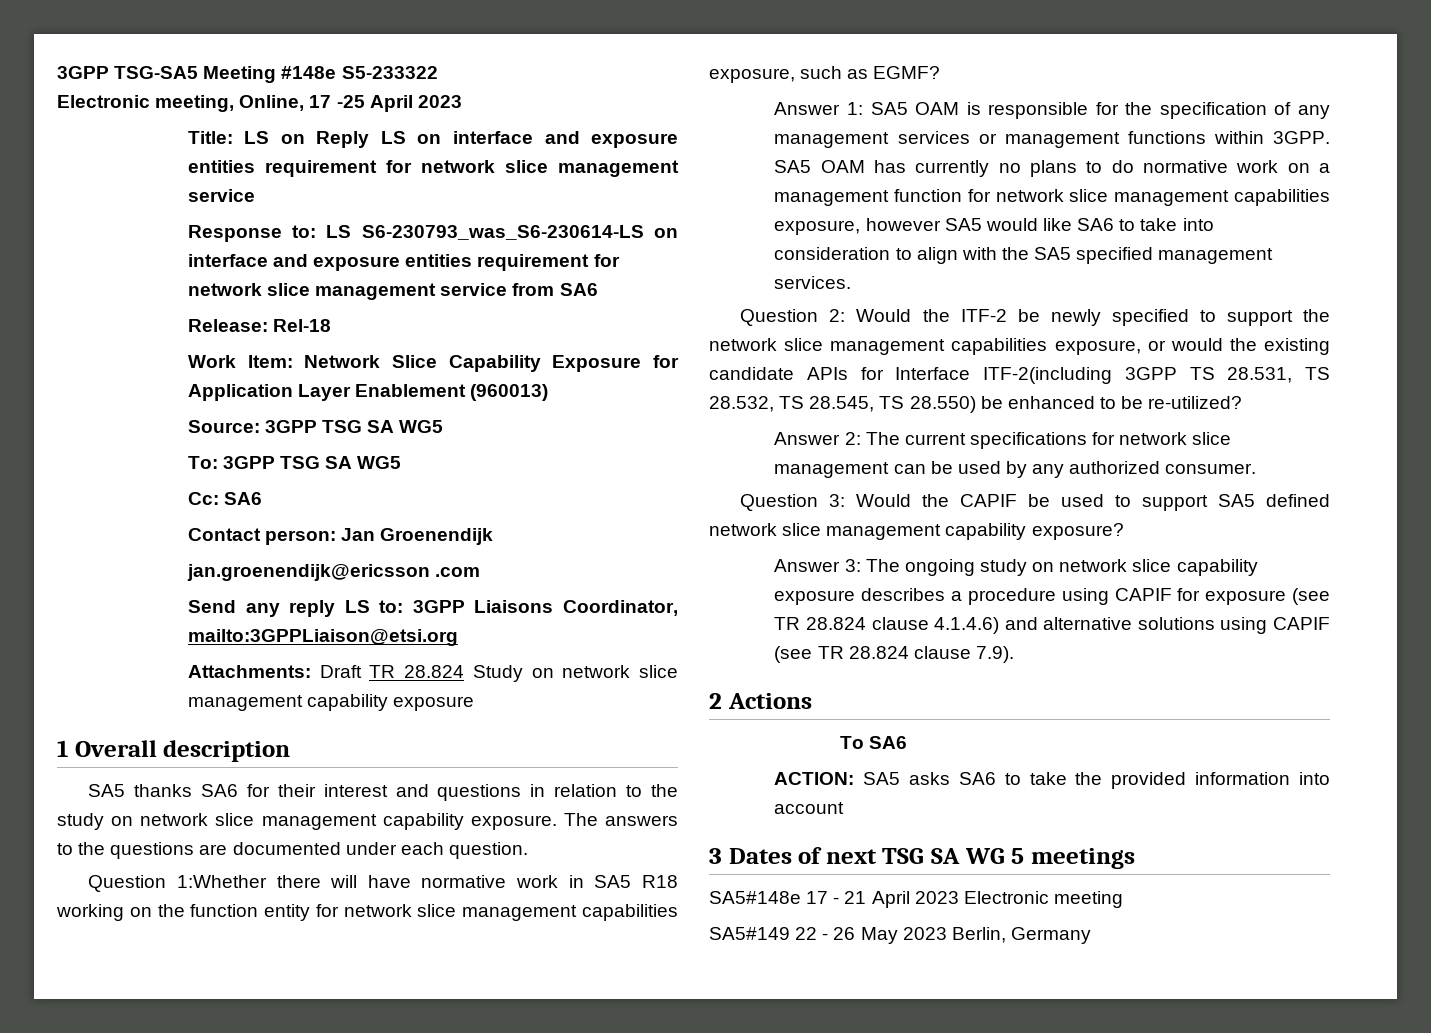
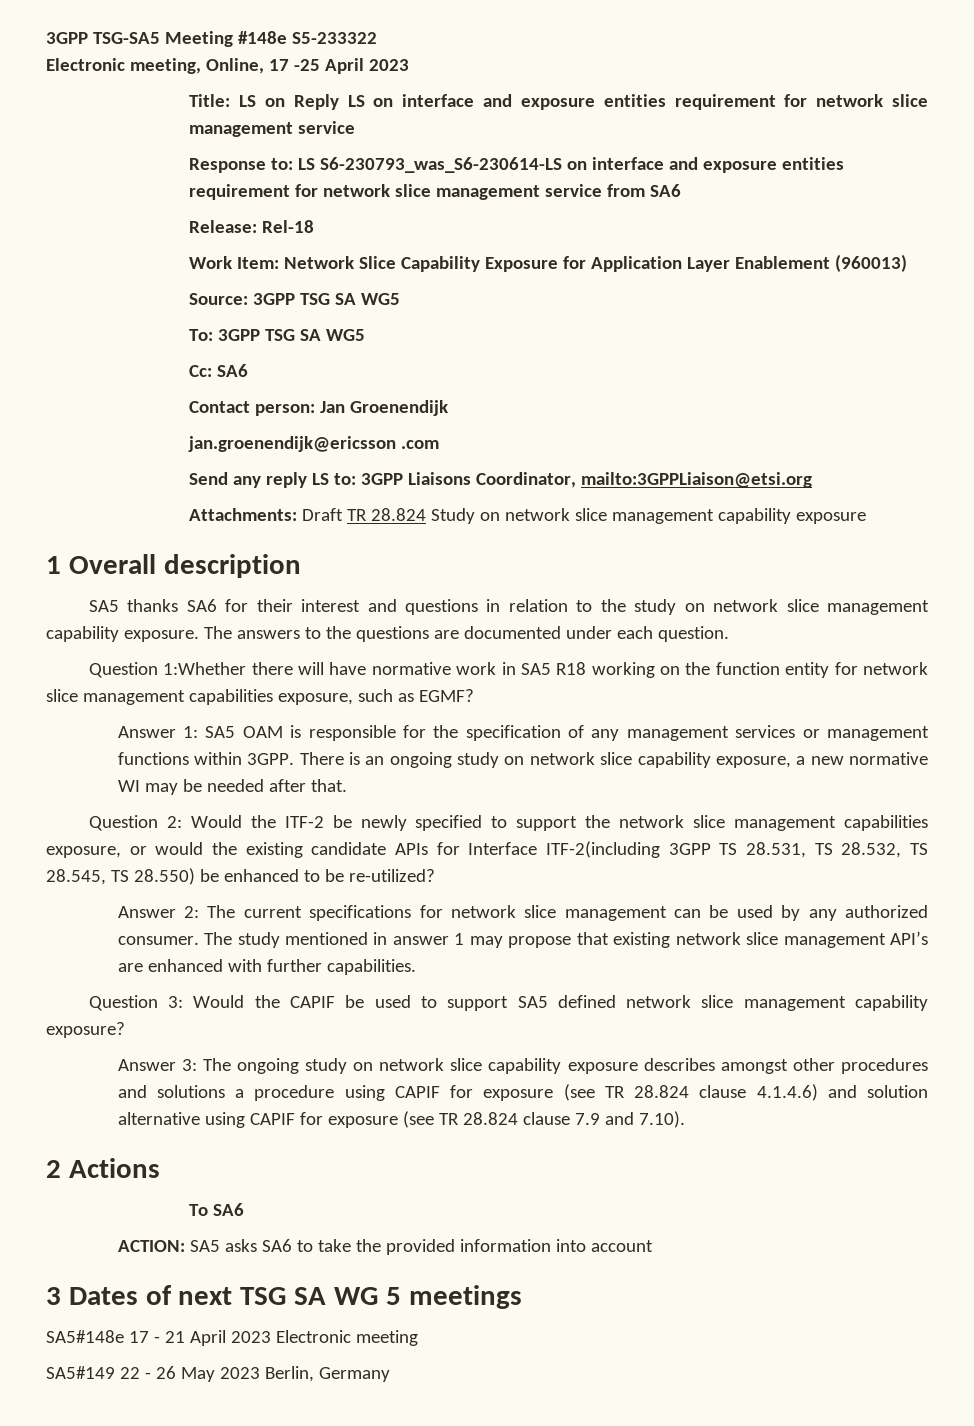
[774,160,1330,177] [774,189,1330,206] [774,218,1214,235] [774,247,1274,264] [774,276,852,289] SA5 OAM has currently no plans to do normative work on a management function for network slice management capabilities exposure, however SA5 would like SA6 to take into consideration to align with the SA5 specified management services. -> [299,752,928,768] [117,779,347,795] There is an ongoing study on network slice capability exposure, a new normative WI may be needed after that.
(1257, 468) none -> [204,931,929,948] [117,959,416,975] The study mentioned in answer 1 may propose that existing network slice management API’s are enhanced with further capabilities.
(946, 594) none -> [720,1058,928,1074] [117,1085,225,1098] amongst other procedures and solutions
[1043,617,1330,634] [774,646,1014,663] alternative solutions using CAPIF (see TR 28.824 clause 7.9). -> [866,1085,928,1098] [117,1111,685,1128] solution alternative using CAPIF for exposure (see TR 28.824 clause 7.9 and 7.10).

